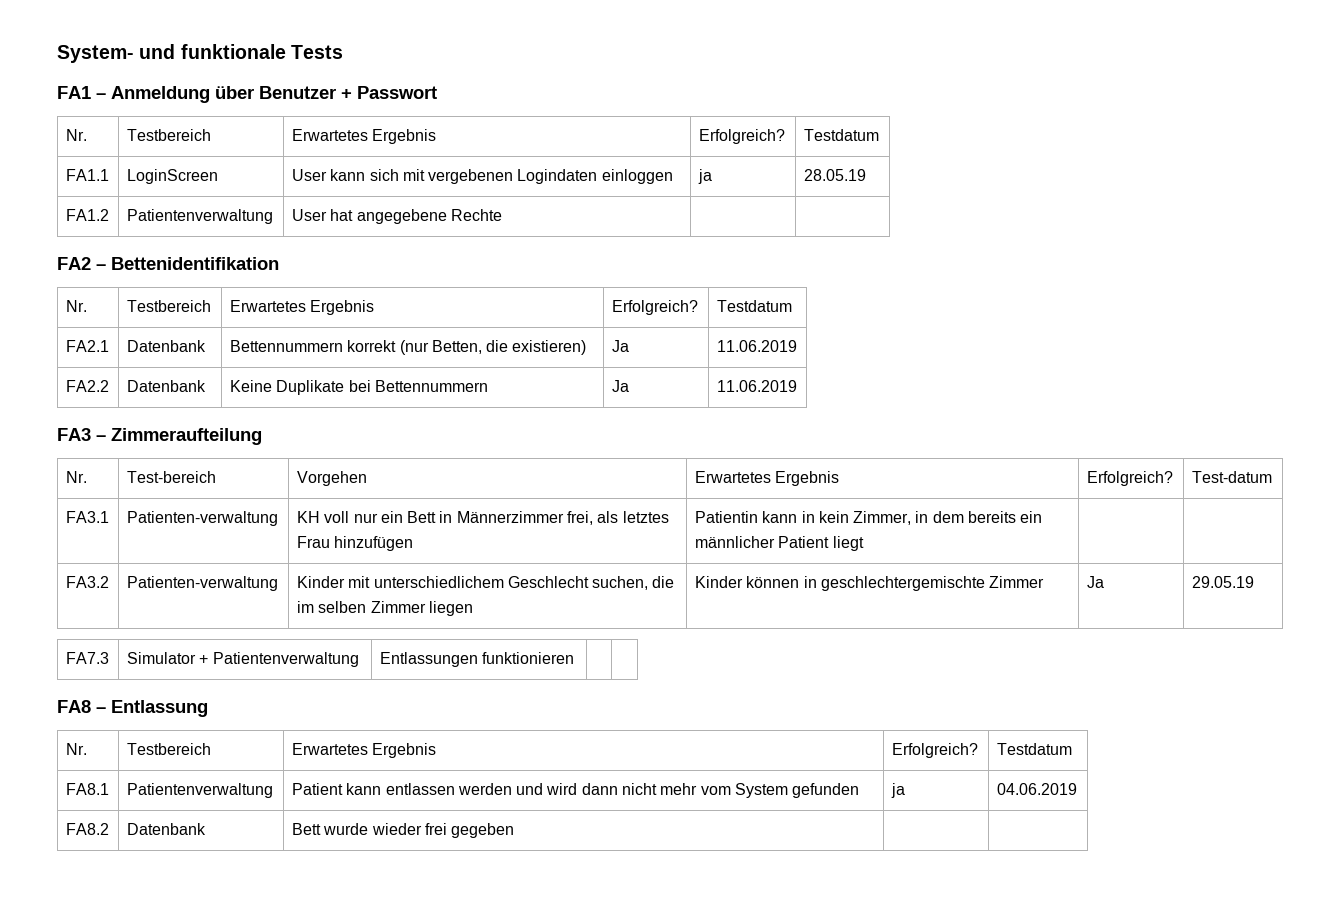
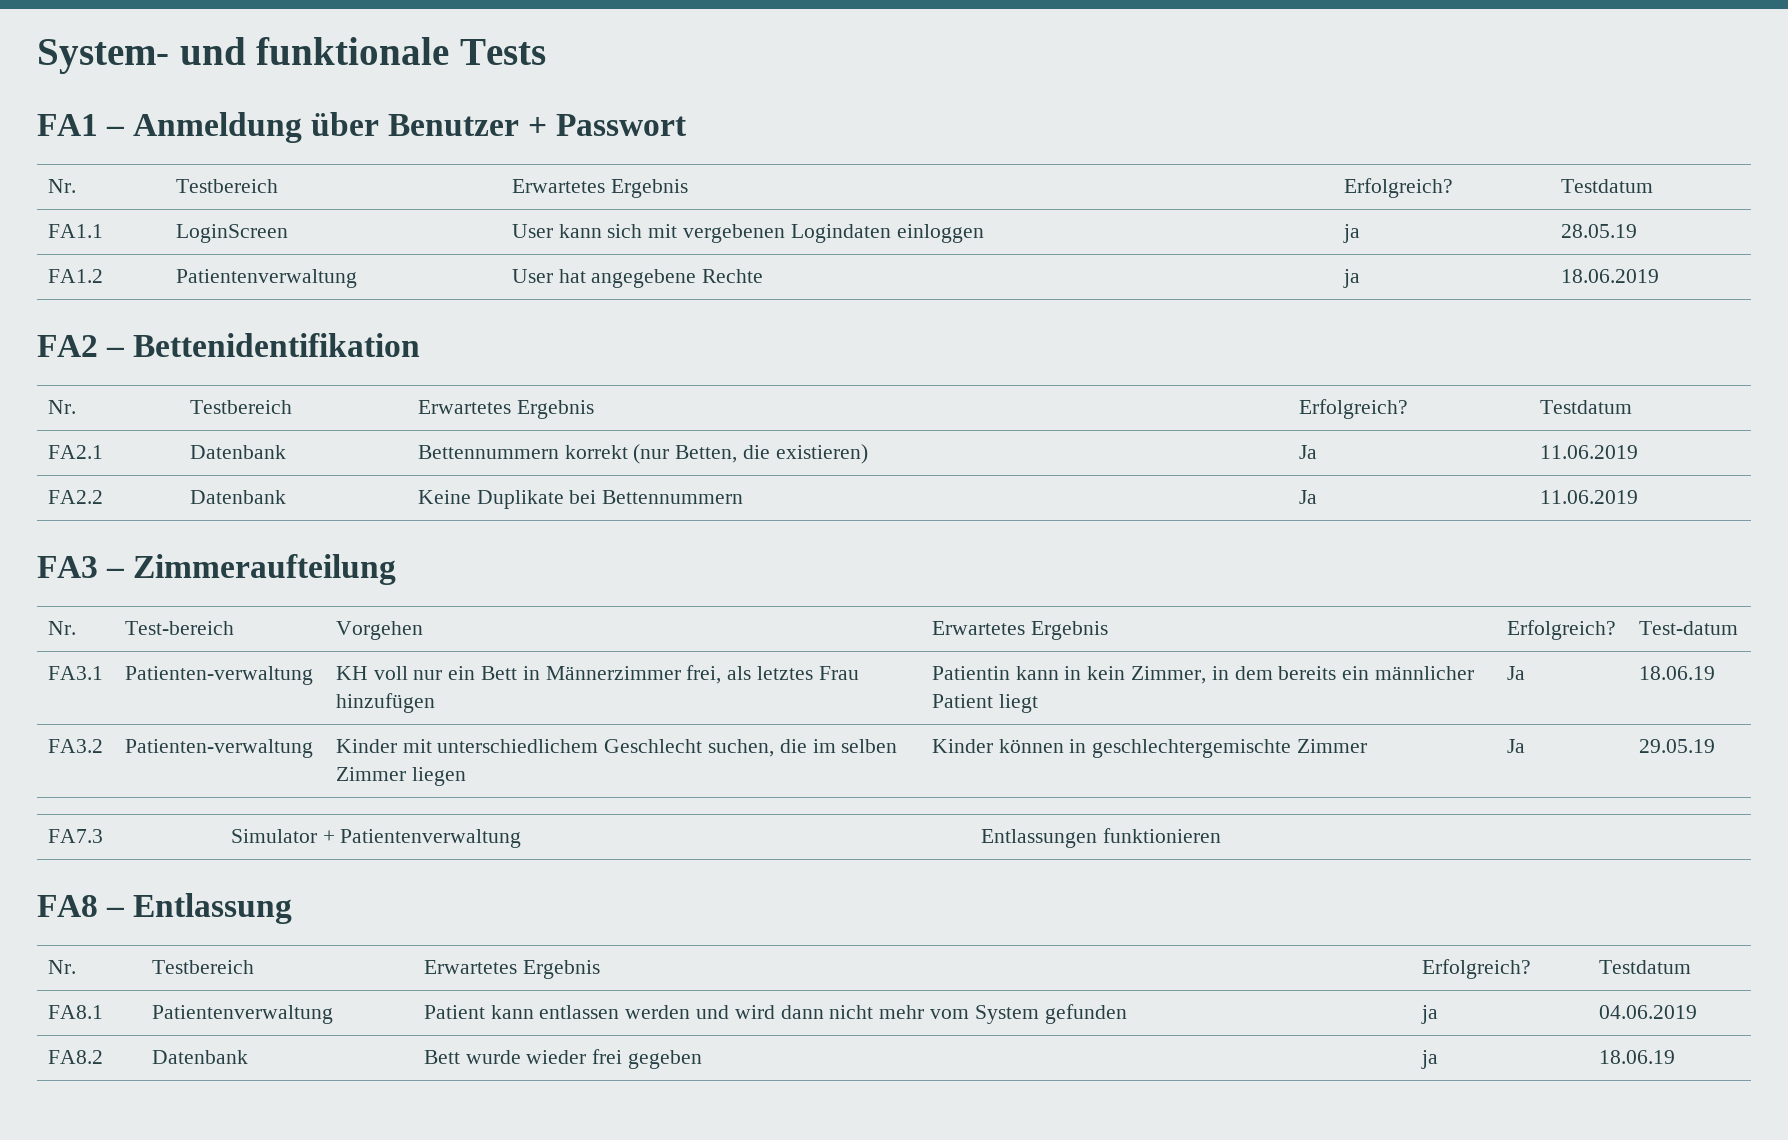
(502, 215) | -> [1342,269,1360,288] [1560,269,1659,283] ja | 18.06.2019
(864, 543) | -> [1506,666,1525,680] [1638,666,1715,680] Ja | 18.06.19
(515, 830) | -> [1420,1050,1438,1069] [1598,1050,1675,1064] ja | 18.06.19

